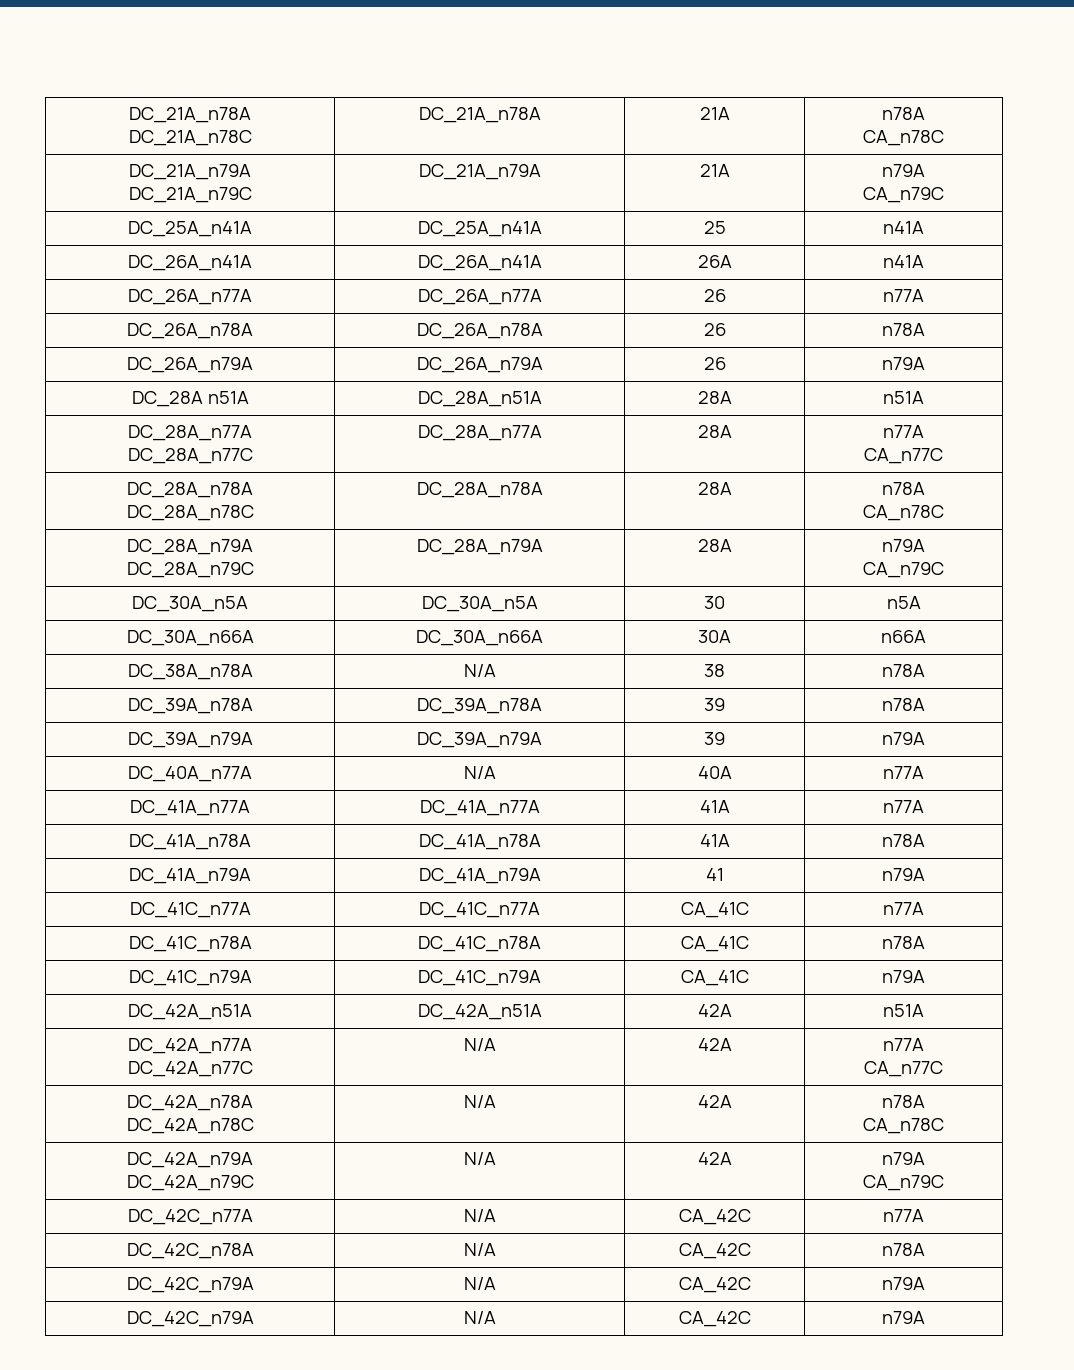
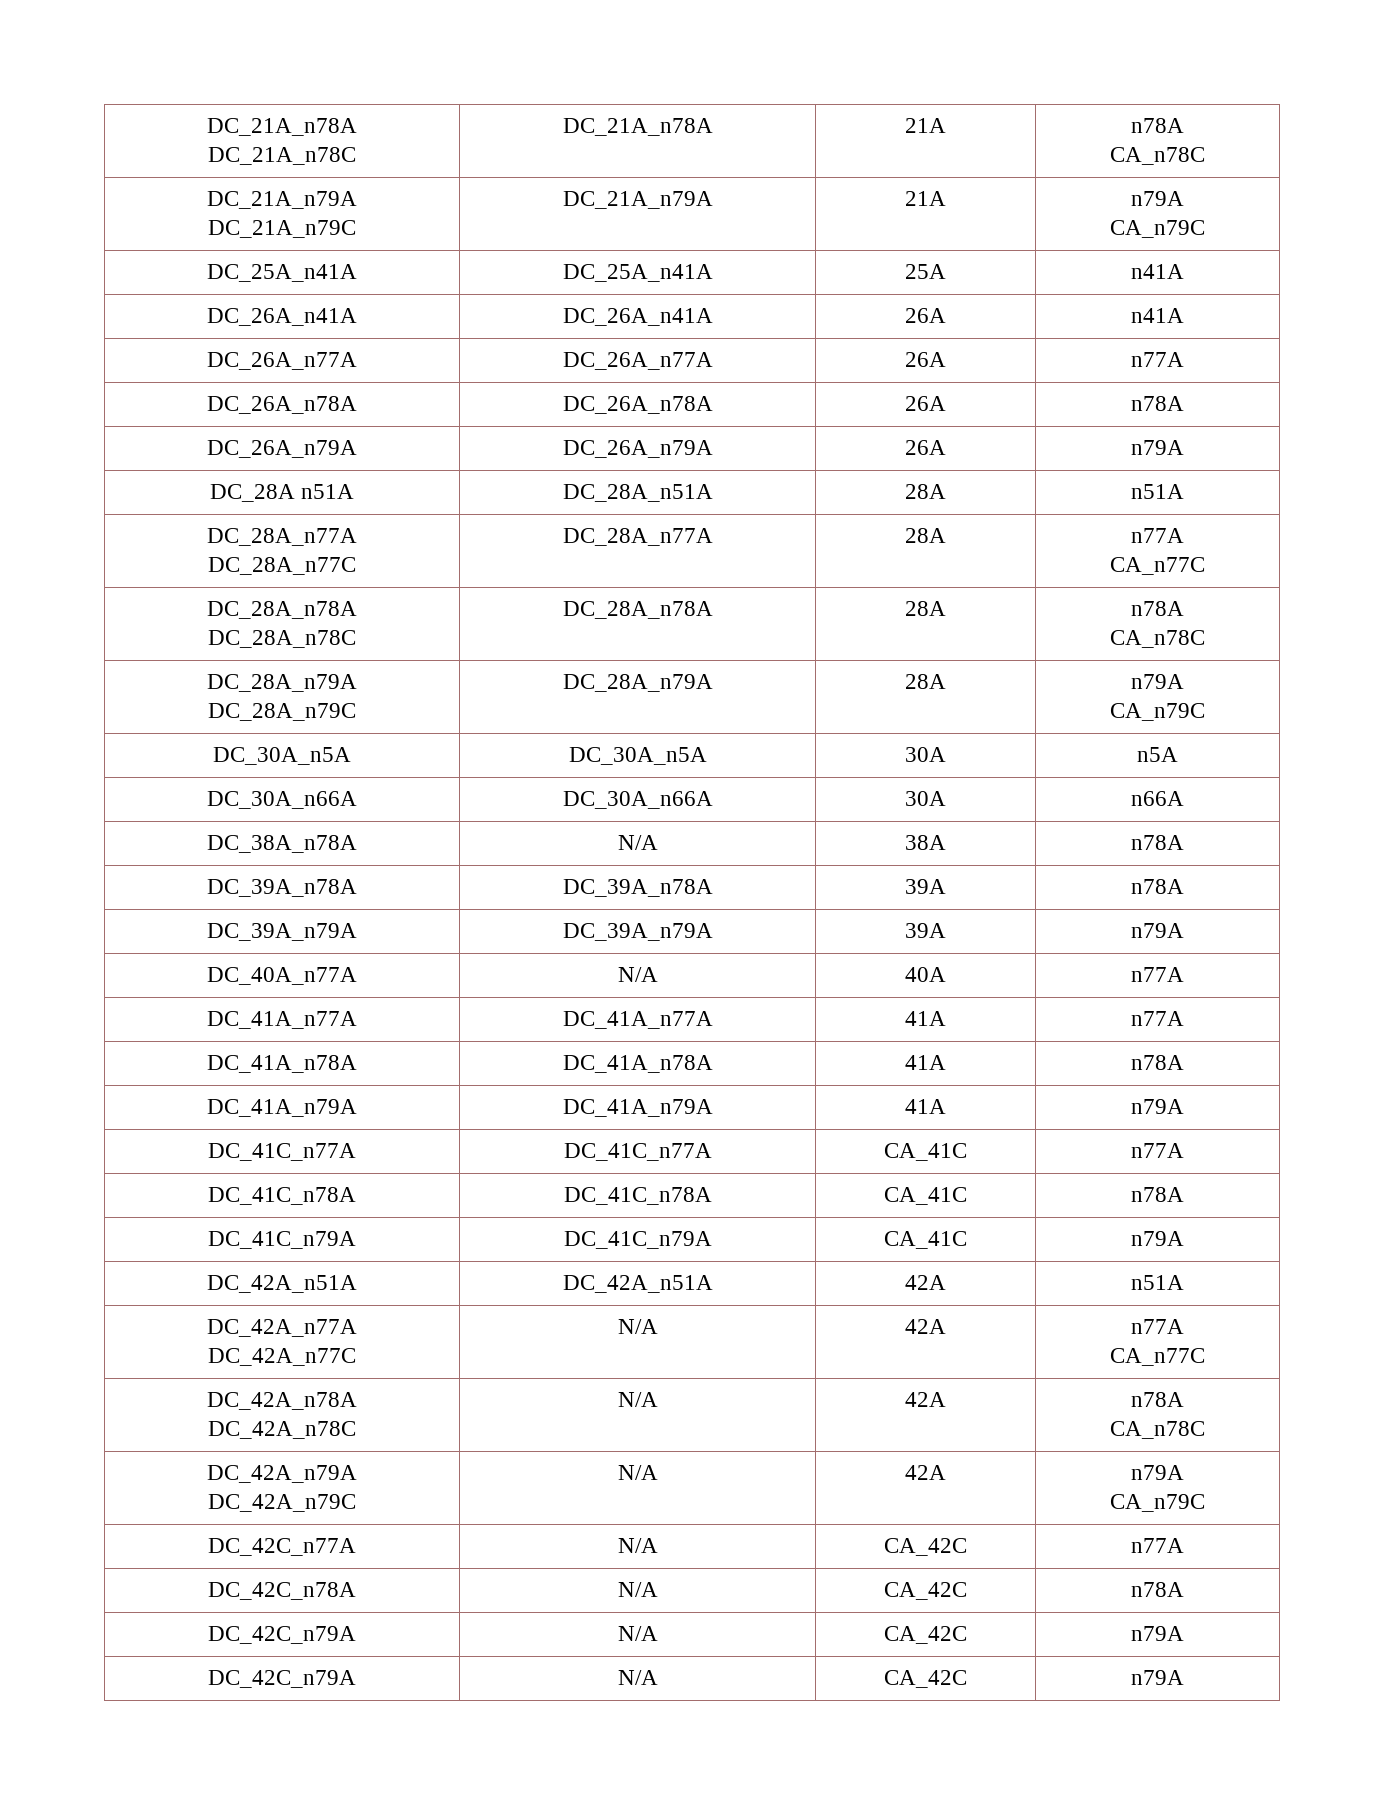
[703,221,726,234] 25 -> [905,264,946,279] 25A
[703,289,726,302] 26 -> [905,352,946,367] 26A
[703,323,726,336] 26 -> [905,396,946,411] 26A
[703,357,726,370] 26 -> [905,440,946,455] 26A
[704,596,725,609] 30 -> [905,747,946,762] 30A
[704,664,725,677] 38 -> [905,835,946,850] 38A
[704,698,725,711] 39 -> [905,879,946,894] 39A
[704,732,725,745] 39 -> [905,923,946,938] 39A
[705,868,724,881] 41 -> [905,1099,946,1114] 41A

